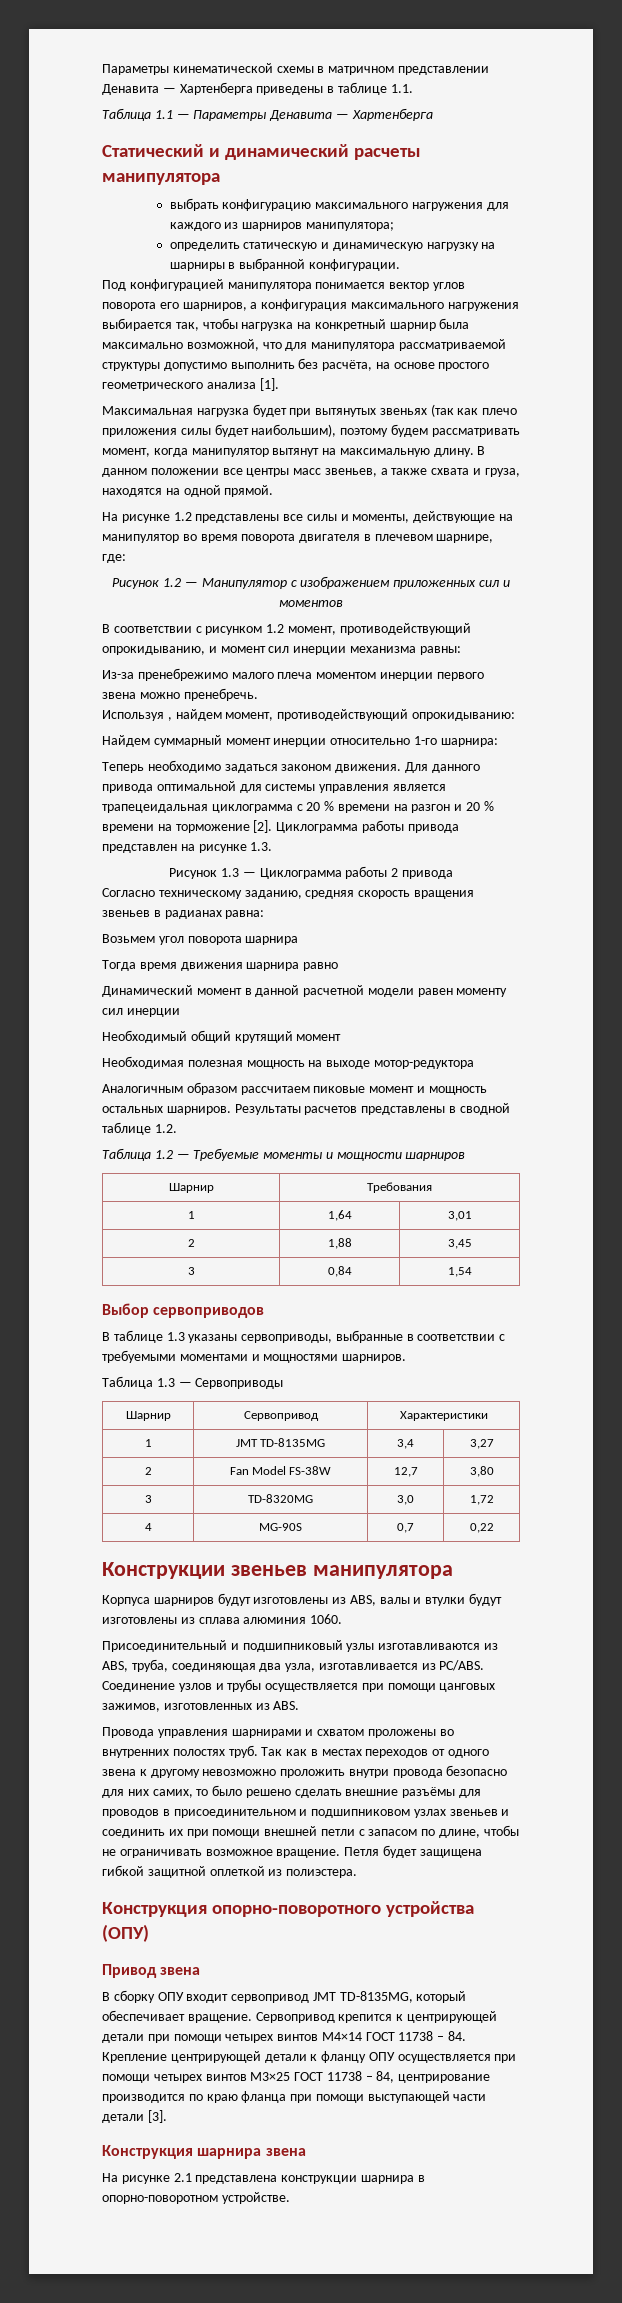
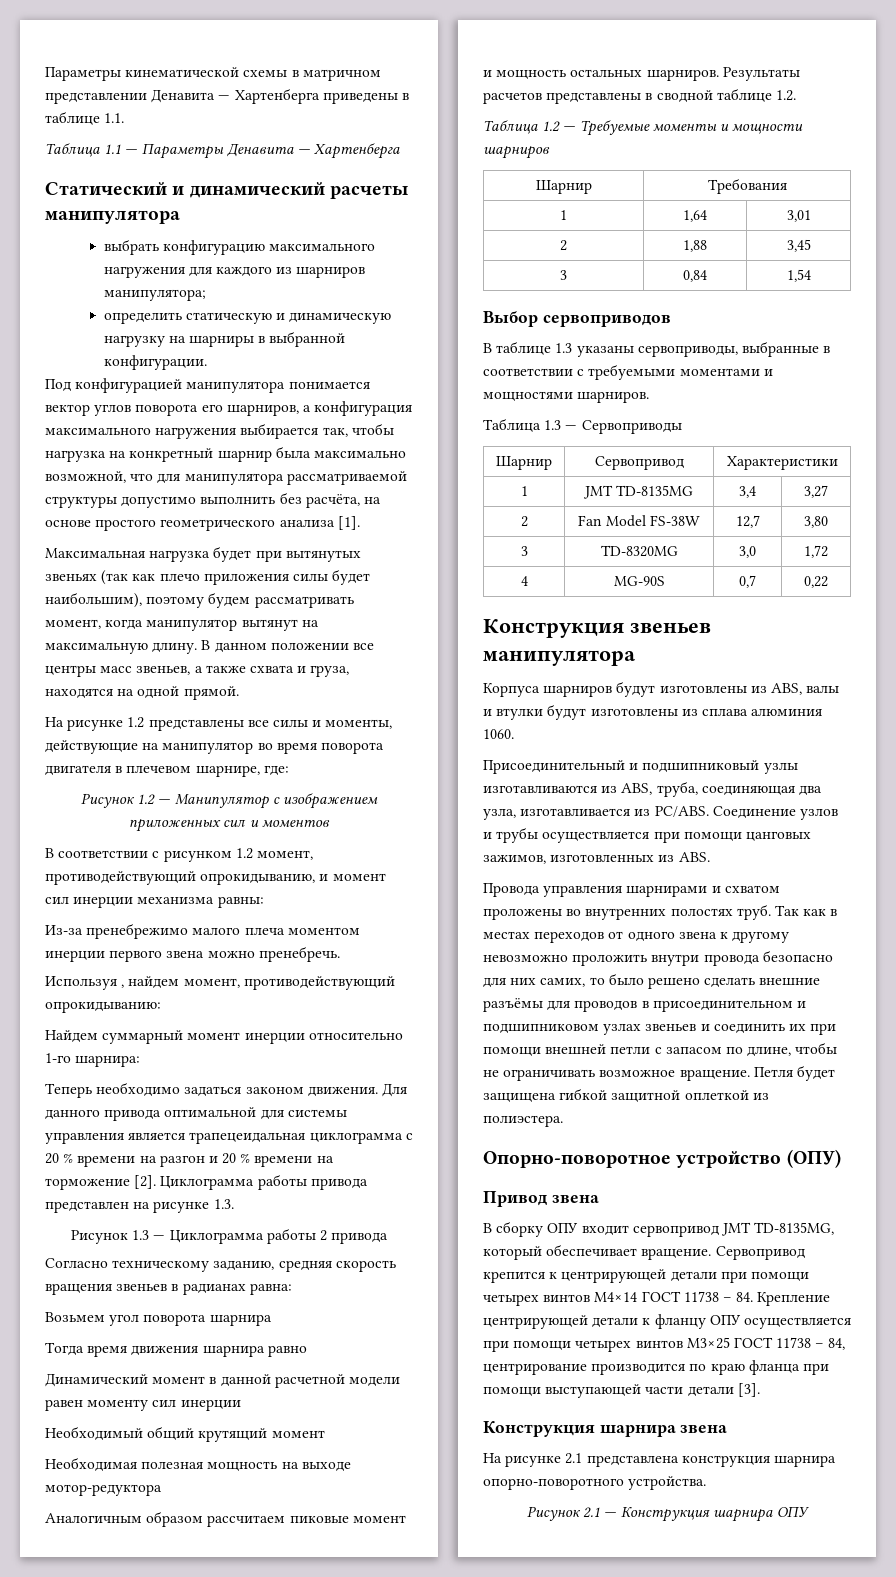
[102,1562,225,1579] Конструкции -> [483,619,624,638] Конструкция
[102,1901,475,1917] Конструкция опорно-поворотного устройства -> [483,1151,782,1168] Опорно-поворотное устройство
[281,2175,425,2184] [102,2192,290,2204] конструкции шарнира в опорно-поворотном устройстве. -> [681,1455,836,1467] [483,1476,707,1490] [527,1506,809,1522] конструкция шарнира опорно-поворотного устройства. // Рисунок 2.1 — Конструкция шарнира ОПУ

